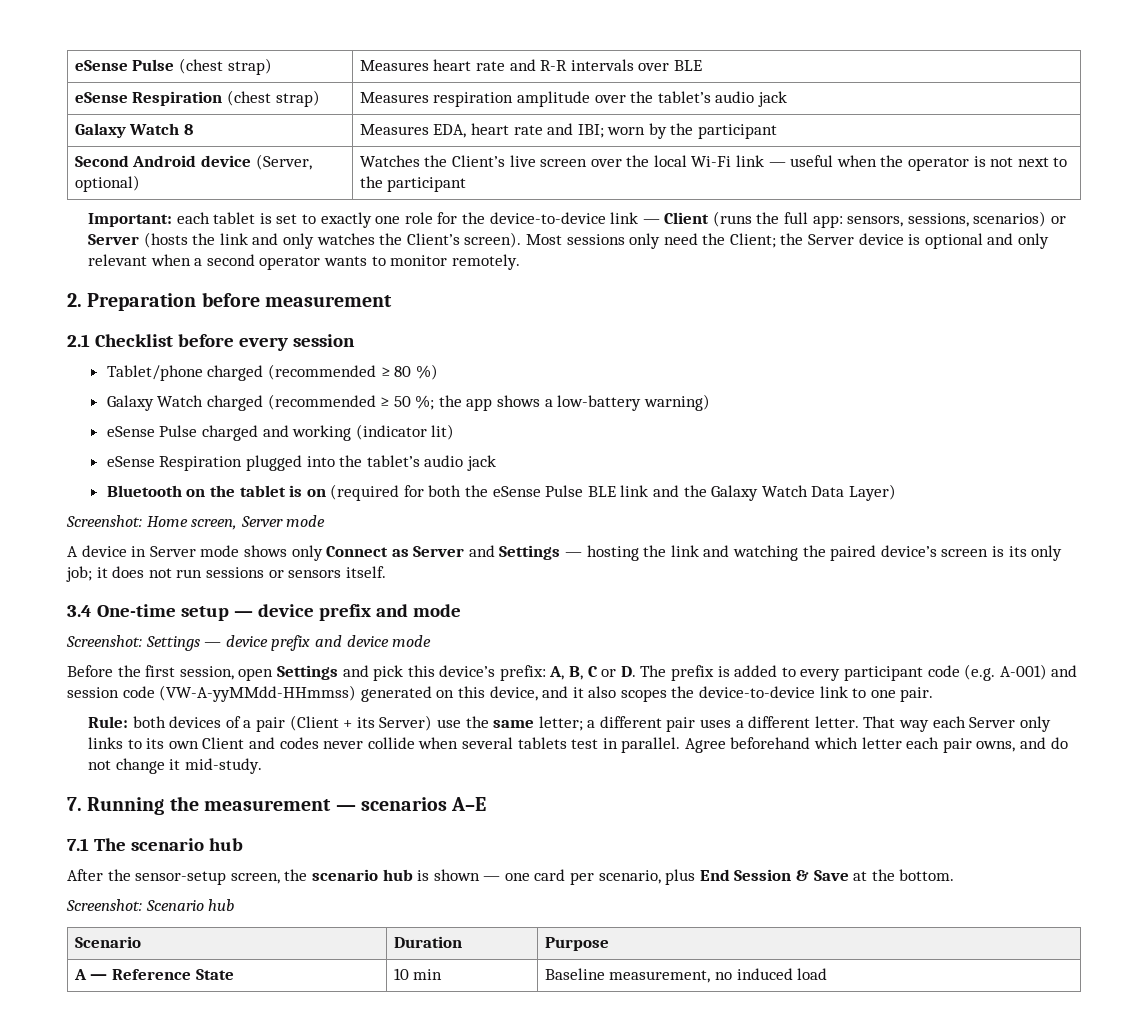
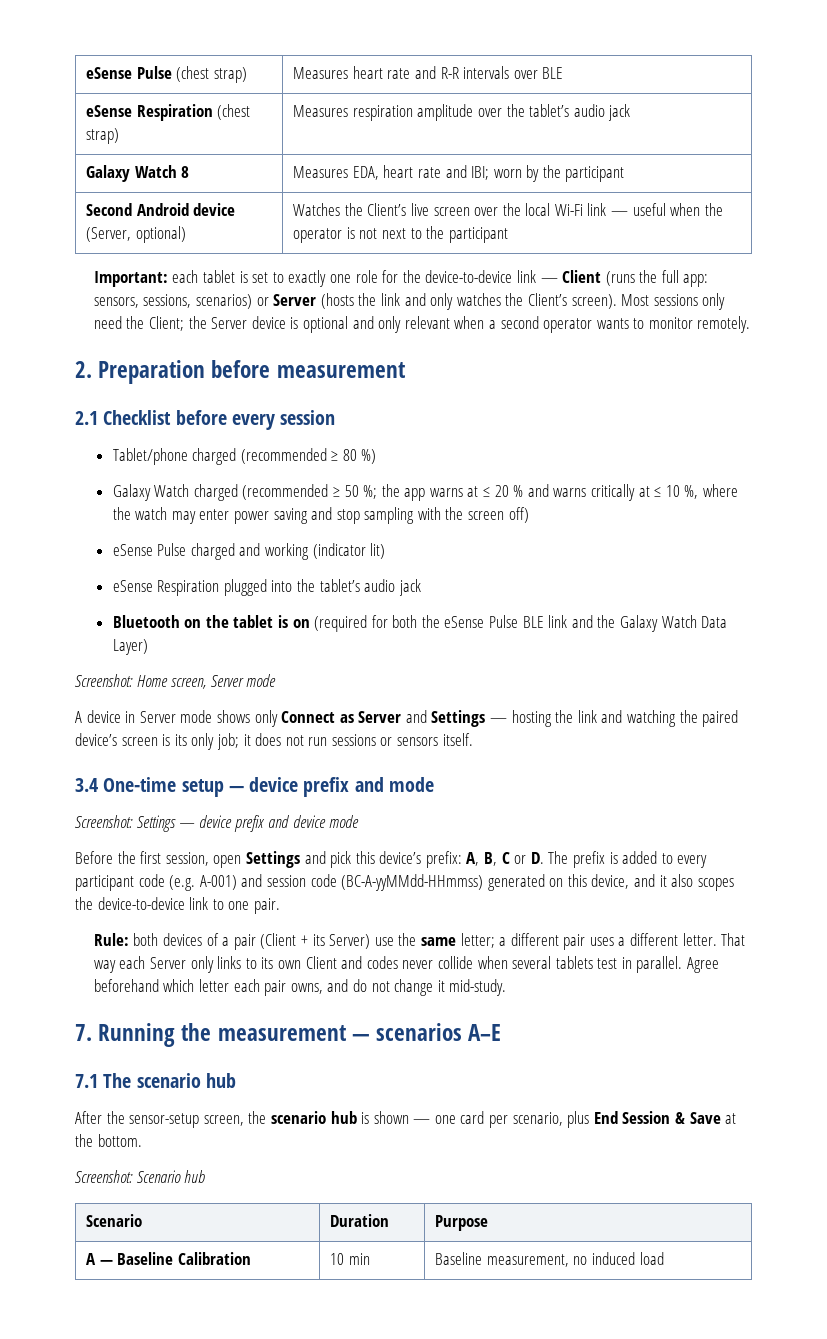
[497,394,710,411] shows a low-battery warning) -> [429,484,738,501] [112,507,529,524] warns at ≤ 20 % and warns critically at ≤ 10 %, where the watch may enter power saving and stop sampling with the screen off)
[159,685,357,702] (VW-A-yyMMdd-HHmmss) -> [341,874,484,891] (BC-A-yyMMdd-HHmmss)
[111,969,234,980] Reference State -> [117,1252,251,1265] Baseline Calibration

